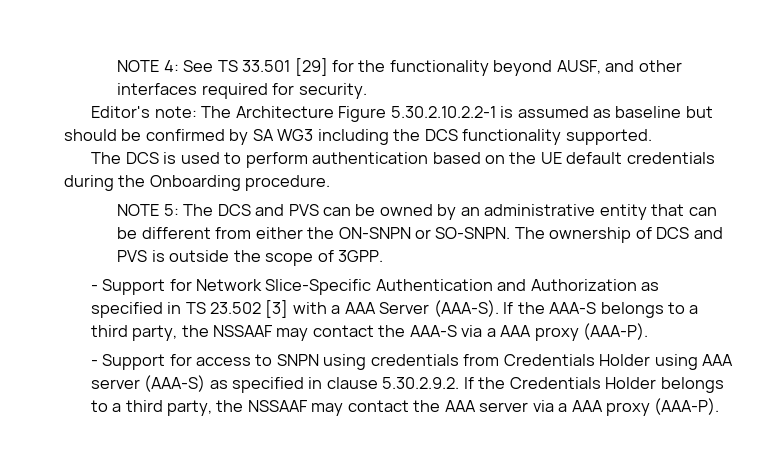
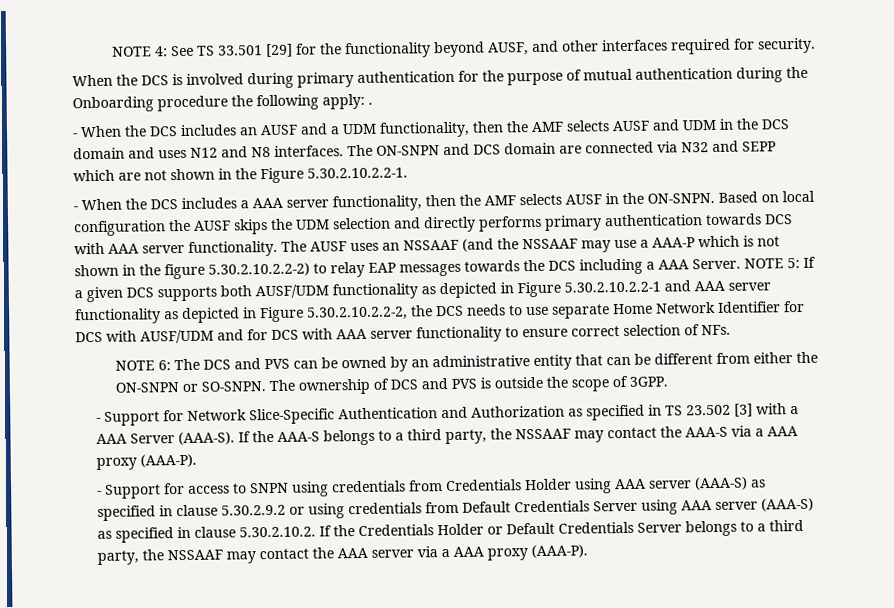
[91,106,713,122] [64,129,652,145] [91,152,715,168] [64,175,331,191] [117,204,179,216] Editor's note: The Architecture Figure 5.30.2.10.2.2-1 is assumed as baseline but should be confirmed by SA WG3 including the DCS functionality supported. // The DCS is used to perform authentication based on the UE default credentials during the Onboarding procedure. // NOTE 5: -> [72,66,808,89] [72,93,373,113] [73,118,790,138] [73,140,776,160] [73,167,408,184] [73,190,815,212] [74,213,793,237] [74,235,780,257] [74,256,816,280] [74,280,771,303] [75,300,805,325] [75,324,731,344] [115,360,172,371] When the DCS is involved during primary authentication for the purpose of mutual authentication during the Onboarding procedure the following apply: . // - When the DCS includes an AUSF and a UDM functionality, then the AMF selects AUSF and UDM in the DCS domain and uses N12 and N8 interfaces. The ON-SNPN and DCS domain are connected via N32 and SEPP which are not shown in the Figure 5.30.2.10.2.2-1. // - When the DCS includes a AAA server functionality, then the AMF selects AUSF in the ON-SNPN. Based on local configuration the AUSF skips the UDM selection and directly performs primary authentication towards DCS with AAA server functionality. The AUSF uses an NSSAAF (and the NSSAAF may use a AAA-P which is not shown in the figure 5.30.2.10.2.2-2) to relay EAP messages towards the DCS including a AAA Server. NOTE 5: If a given DCS supports both AUSF/UDM functionality as depicted in Figure 5.30.2.10.2.2-1 and AAA server functionality as depicted in Figure 5.30.2.10.2.2-2, the DCS needs to use separate Home Network Identifier for DCS with AUSF/UDM and for DCS with AAA server functionality to ensure correct selection of NFs. // NOTE 6:
[382,377,657,389] 5.30.2.9.2. If the Credentials Holder -> [221,497,815,519] [97,521,683,543] 5.30.2.9.2 or using credentials from Default Credentials Server using AAA server (AAA-S) as specified in clause 5.30.2.10.2. If the Credentials Holder or Default Credentials Server

